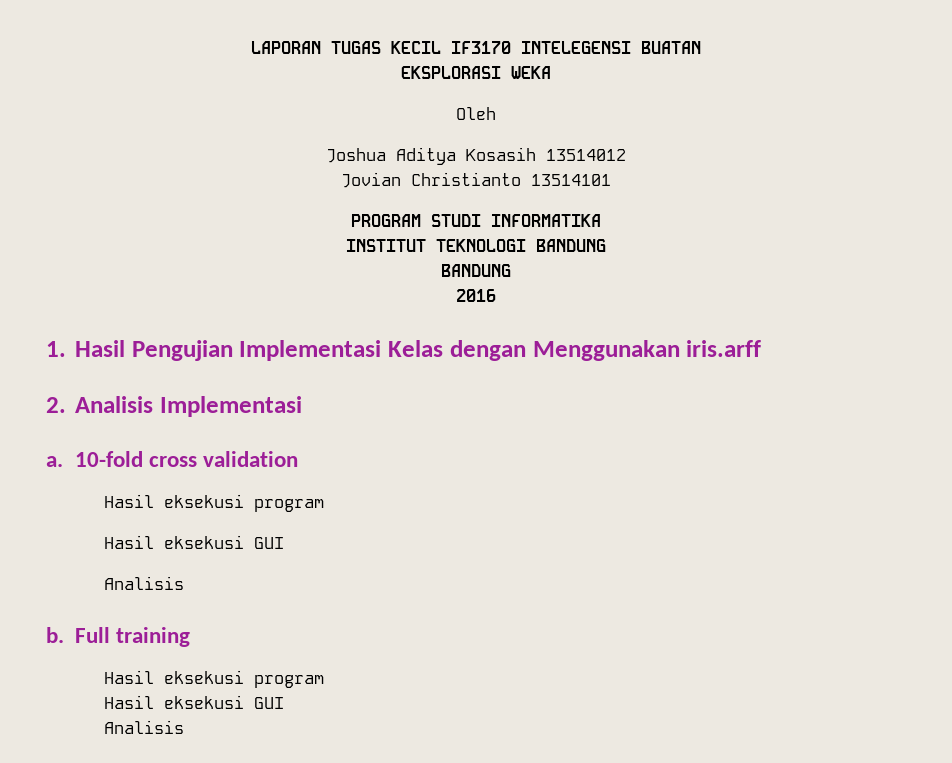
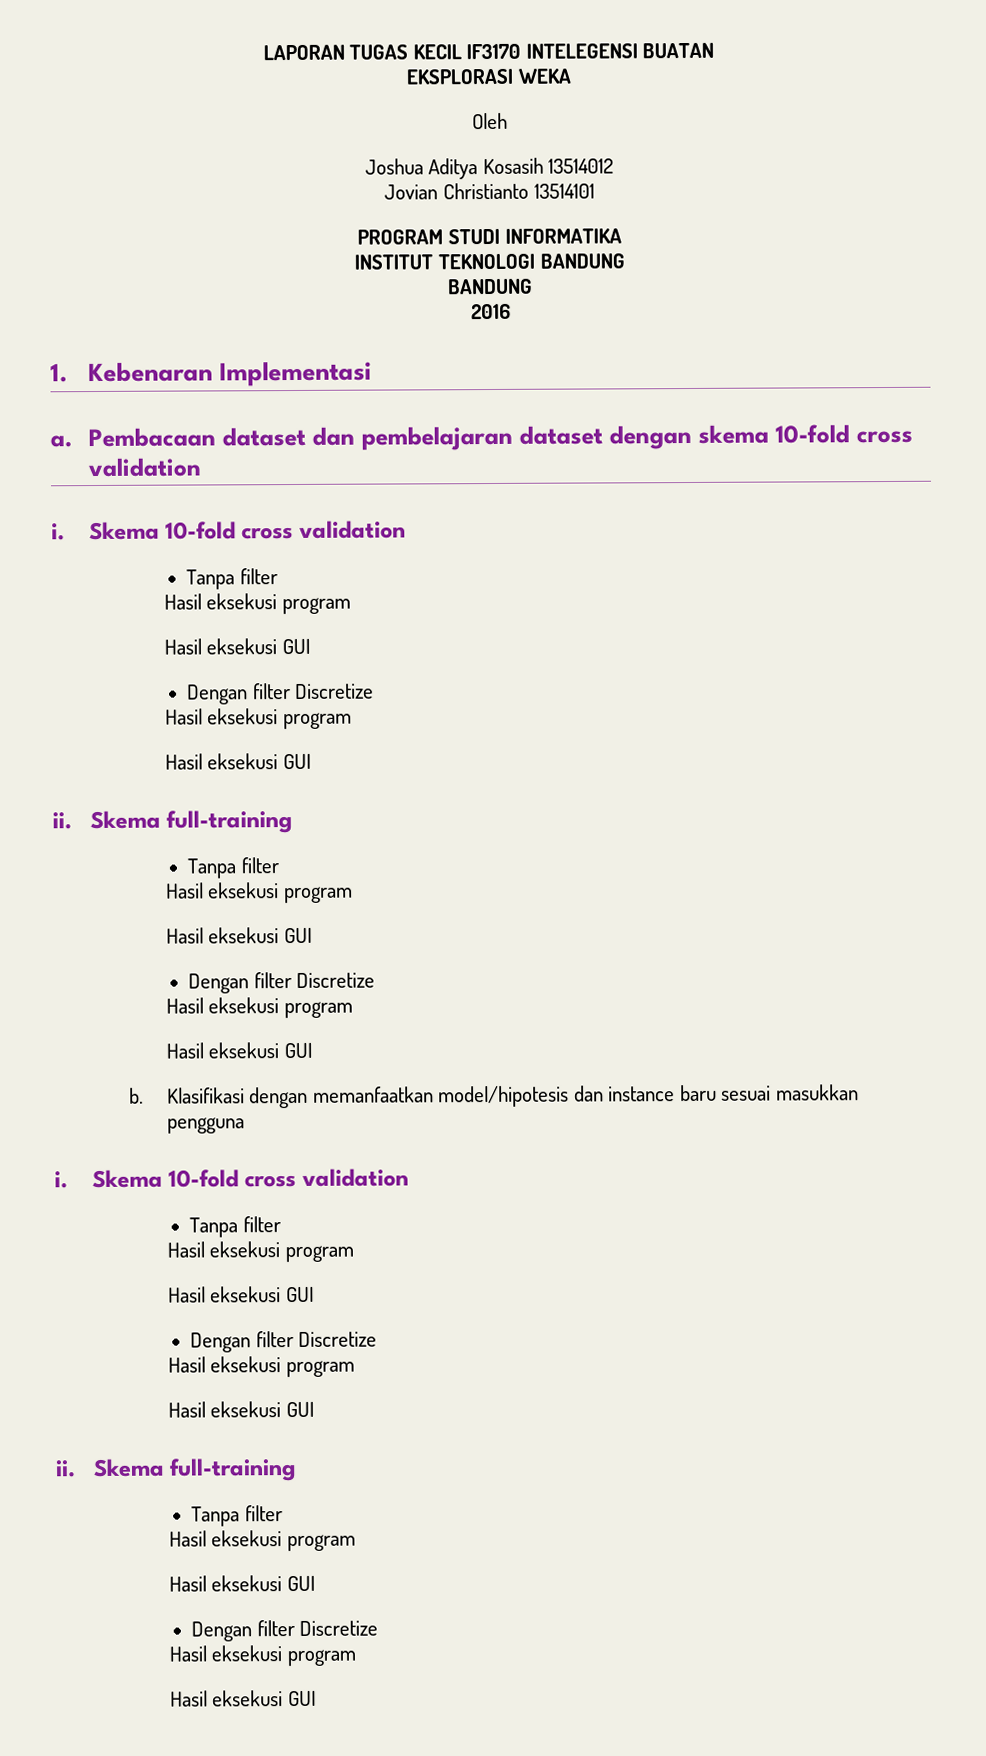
[74,340,762,361] [46,396,302,417] [46,451,298,467] [103,494,324,512] [103,535,284,549] [103,576,184,590] [46,627,190,647] [103,670,324,688] [103,695,284,709] [103,720,184,734] Hasil Pengujian Implementasi Kelas dengan Menggunakan iris.arff // 2. Analisis Implementasi // a. 10-fold cross validation // Hasil eksekusi program // Hasil eksekusi GUI // Analisis // b. Full training // Hasil eksekusi program // Hasil eksekusi GUI // Analisis -> [87,361,372,387] [50,424,913,451] [87,457,201,478] [51,520,406,541] [186,568,278,590] [163,593,351,615] [163,638,311,655] [187,683,375,705] [164,708,352,730] [164,753,312,770] [52,810,294,834] [187,857,279,879] [165,882,353,904] [165,927,313,944] [188,972,376,994] [165,997,353,1019] [165,1042,313,1059] [129,1084,859,1109] [166,1117,245,1134] [54,1168,409,1189] [189,1216,281,1238] [166,1241,354,1263] [167,1286,315,1303] [190,1331,378,1353] [167,1356,355,1378] [167,1401,315,1418] [55,1457,298,1482] [191,1505,283,1527] [168,1530,356,1552] [168,1575,316,1592] [191,1620,379,1642] [168,1645,356,1667] [169,1690,317,1707] Kebenaran Implementasi // a. Pembacaan dataset dan pembelajaran dataset dengan skema 10-fold cross validation // i. Skema 10-fold cross validation // Tanpa filter // Hasil eksekusi program // Hasil eksekusi GUI // Dengan filter Discretize // Hasil eksekusi program // Hasil eksekusi GUI // ii. Skema full-training // Tanpa filter // Hasil eksekusi program // Hasil eksekusi GUI // Dengan filter Discretize // Hasil eksekusi program // Hasil eksekusi GUI // b. Klasifikasi dengan memanfaatkan model/hipotesis dan instance baru sesuai masukkan pengguna // i. Skema 10-fold cross validation // Tanpa filter // Hasil eksekusi program // Hasil eksekusi GUI // Dengan filter Discretize // Hasil eksekusi program // Hasil eksekusi GUI // ii. Skema full-training // Tanpa filter // Hasil eksekusi program // Hasil eksekusi GUI // Dengan filter Discretize // Hasil eksekusi program // Hasil eksekusi GUI

